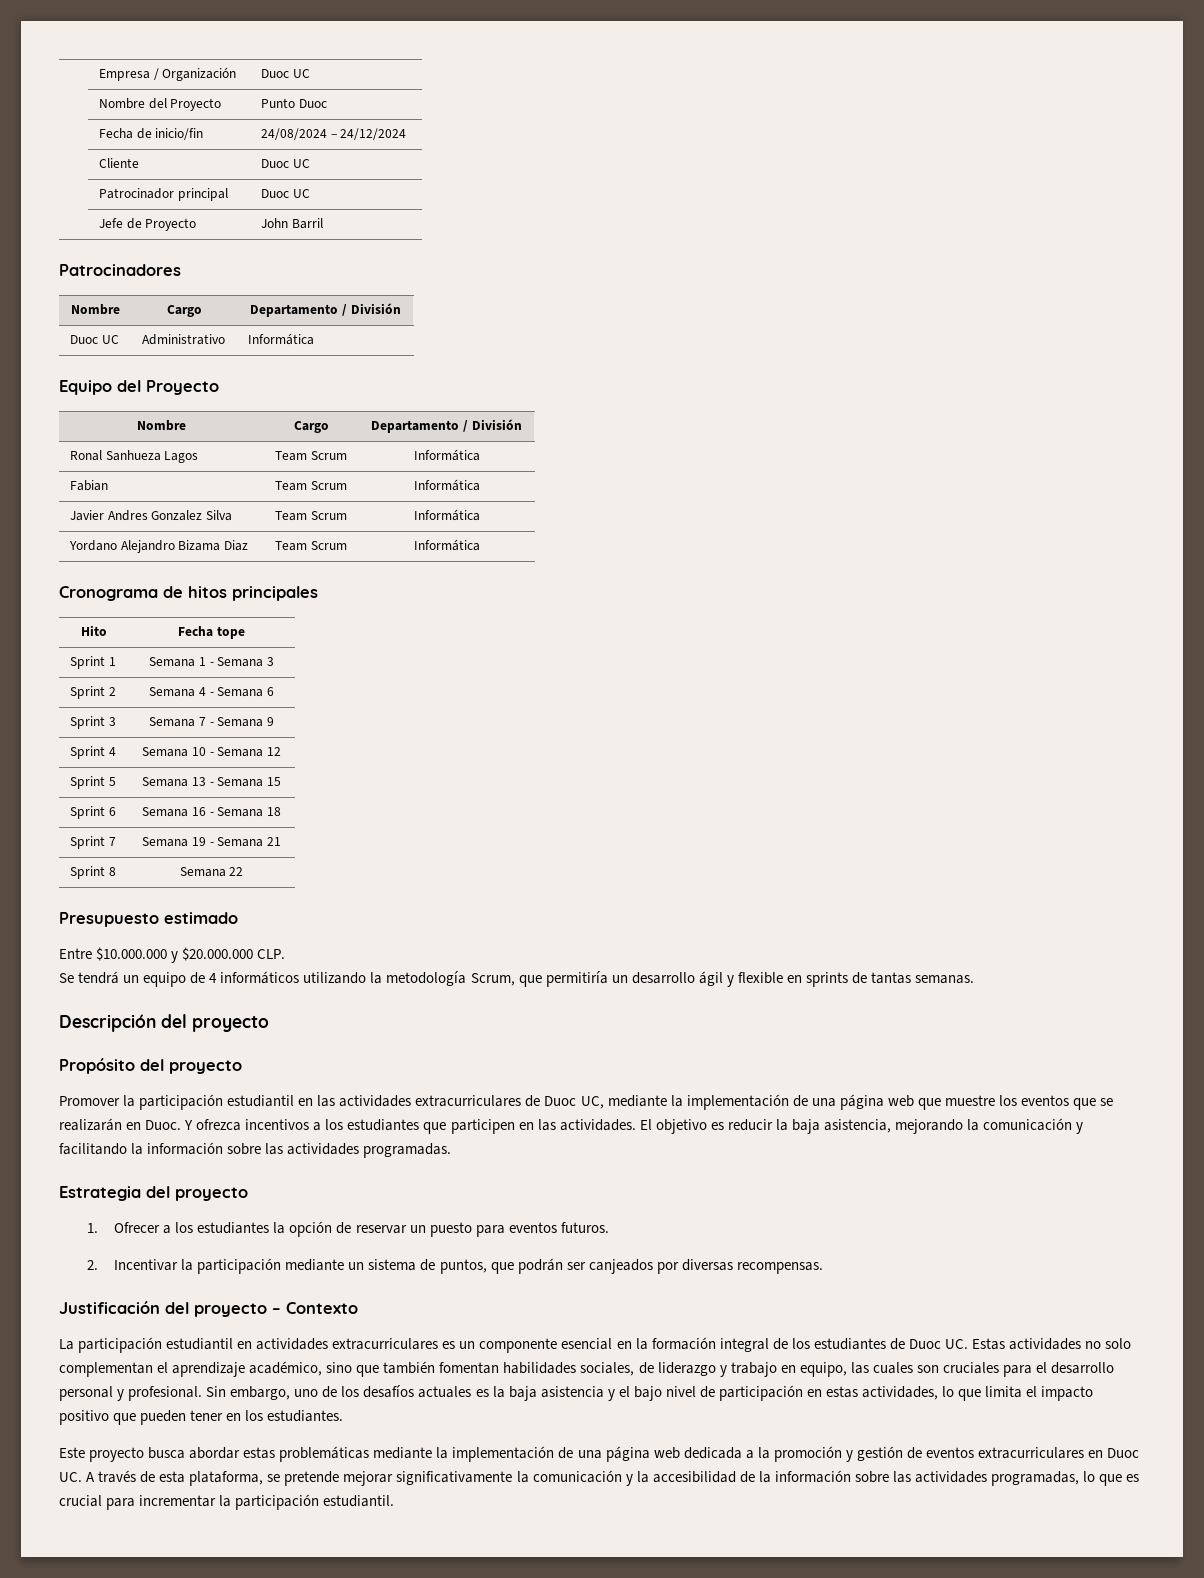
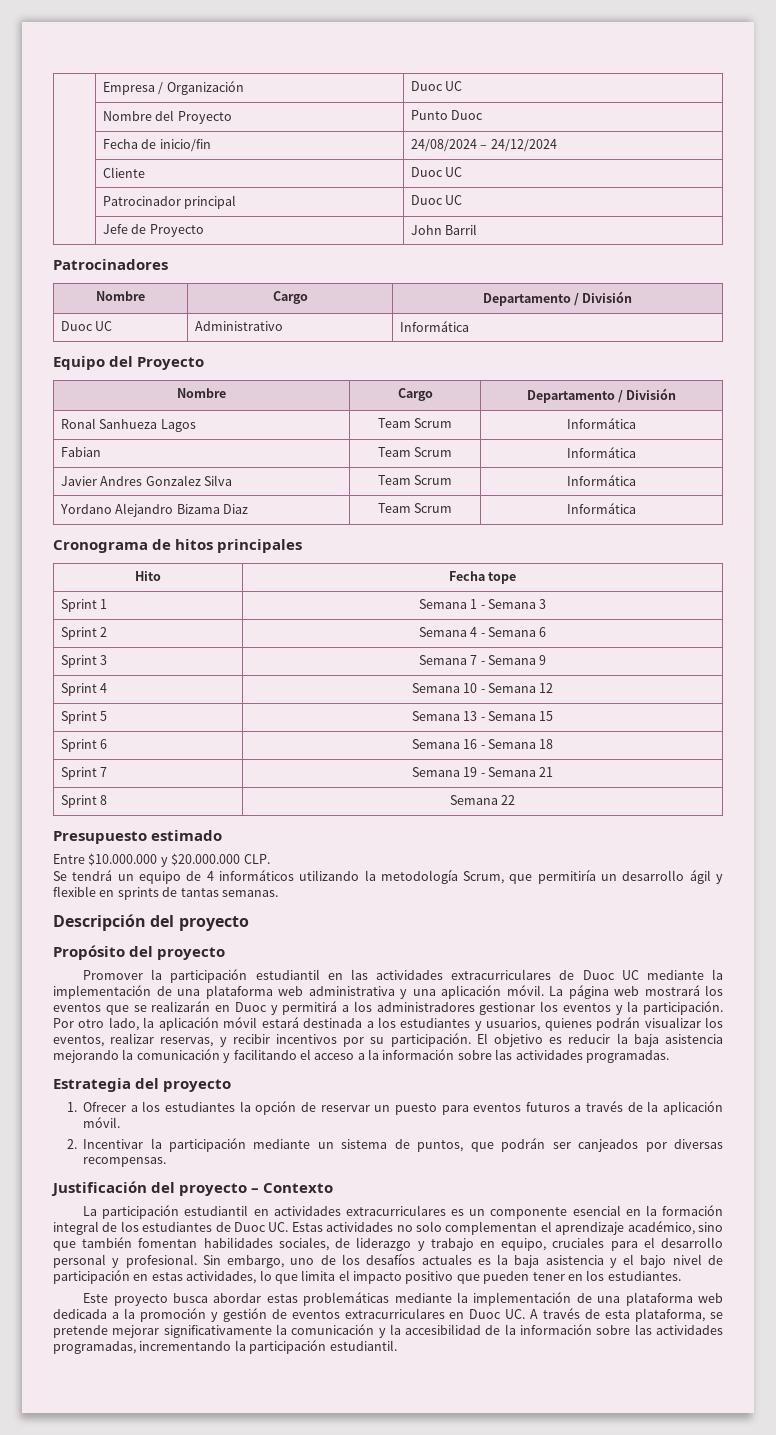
[580,1094,995,1110] UC, mediante la implementación de una página web que muestre -> [621,969,723,980] [53,985,700,999] UC mediante la implementación de una plataforma web administrativa y una aplicación móvil. La página web mostrará
[145,1119,636,1134] Duoc. Y ofrezca incentivos a los estudiantes que participen en las actividades. -> [234,1001,723,1015] [53,1017,723,1031] [53,1033,471,1047] Duoc y permitirá a los administradores gestionar los eventos y la participación. Por otro lado, la aplicación móvil estará destinada a los estudiantes y usuarios, quienes podrán visualizar los eventos, realizar reservas, y recibir incentivos por su participación.
[823,1119,891,1133] asistencia, -> [665,1034,724,1044] asistencia
(127, 1149) none -> [299,1049,365,1060] el acceso a
[560,1222,609,1233] futuros. -> [525,1101,724,1115] [83,1117,121,1128] futuros a través de la aplicación móvil.
[850,1362,939,1374] las cuales son -> (547, 1244) none
[605,1446,650,1462] página -> [625,1292,693,1306] plataforma
[1083,1471,1140,1486] [59,1495,217,1510] lo que es crucial para incrementar -> [139,1341,232,1351] incrementando

